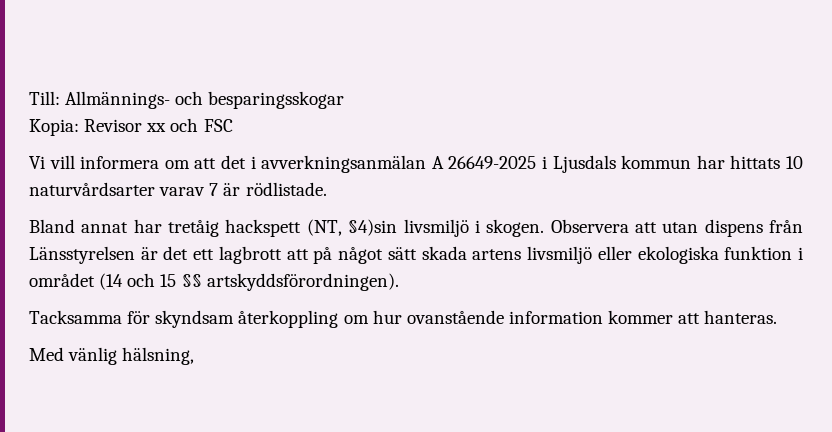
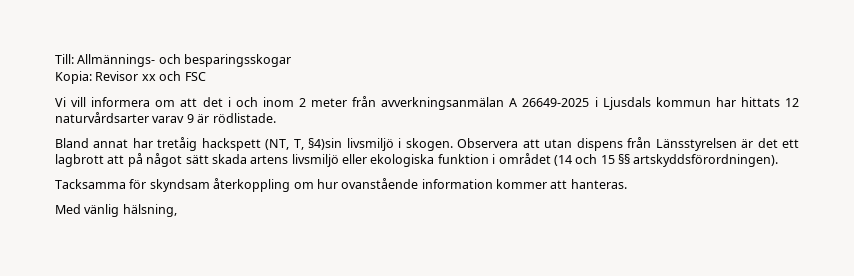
(256, 162) none -> [235,96,377,107] och inom 2 meter från
[786,156,804,169] 10 -> [785,98,800,107] 12
[209,183,219,196] 7 -> [186,114,194,123] 9
(342, 227) none -> [293,139,304,150] T,

